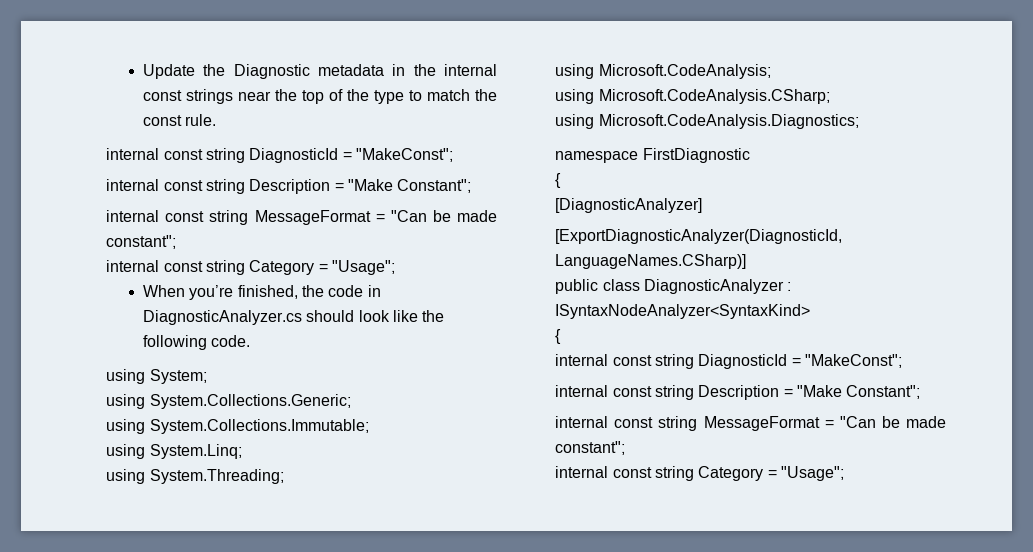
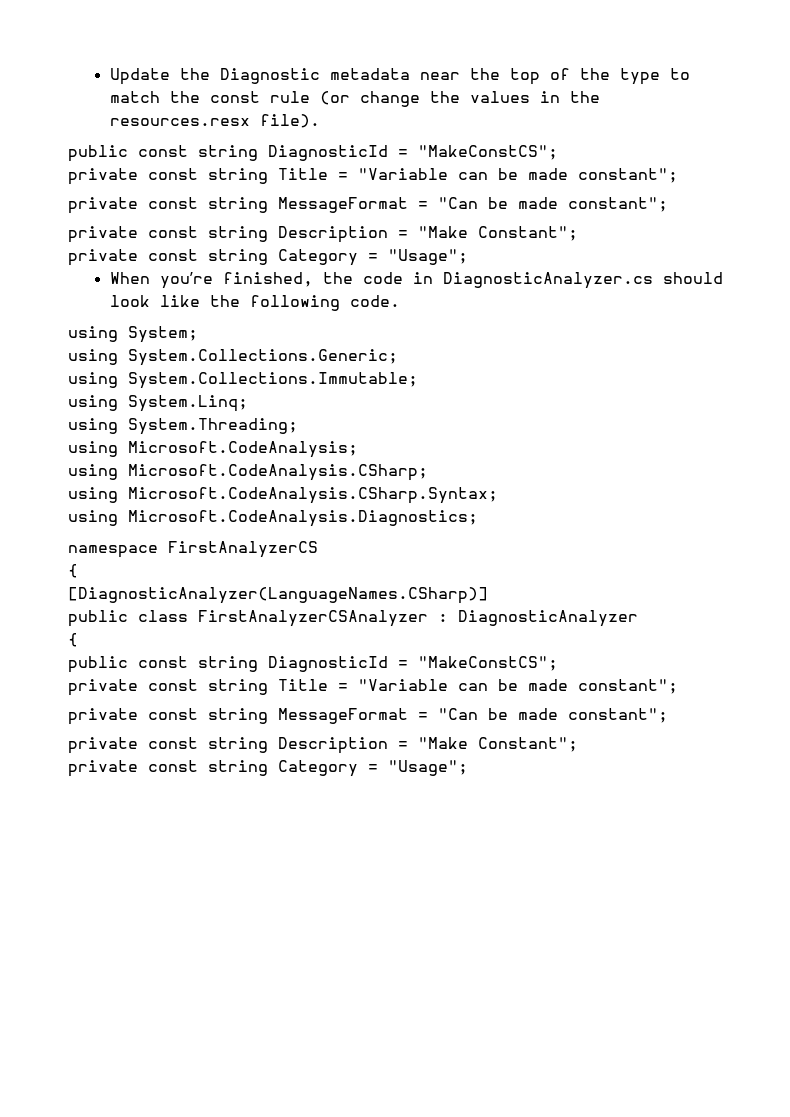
[392,64,498,76] [143,89,234,104] in the internal const strings -> (410, 74) none
[185,114,217,126] [106,148,453,163] [106,179,472,194] [106,210,498,225] [106,235,177,249] [106,260,160,272] rule. // internal const string DiagnosticId = "MakeConst"; // internal const string Description = "Make Constant"; // internal const string MessageFormat = "Can be made constant"; // internal -> [269,91,600,107] [109,114,320,128] [68,145,559,162] [68,168,679,185] [68,197,669,214] [68,226,579,243] [68,249,139,266] rule (or change the values in the resources.resx file). // public const string DiagnosticId = "MakeConstCS"; // private const string Title = "Variable can be made constant"; // private const string MessageFormat = "Can be made constant"; // private const string Description = "Make Constant"; // private
(830, 96) none -> [68,487,499,504] // using Microsoft.CodeAnalysis.CSharp.Syntax;
[642,148,750,163] [555,173,562,188] [555,198,703,213] [555,229,843,244] [555,254,747,269] FirstDiagnostic // { // [DiagnosticAnalyzer] // [ExportDiagnosticAnalyzer(DiagnosticId, LanguageNames.CSharp)] -> [168,541,319,558] [68,564,79,578] [68,587,489,604] FirstAnalyzerCS // { // [DiagnosticAnalyzer(LanguageNames.CSharp)]
(640, 285) none -> [198,610,449,627] FirstAnalyzerCSAnalyzer :
[787,282,792,291] [555,304,811,319] [555,329,562,344] [555,354,902,369] [555,385,921,400] [555,416,947,431] [555,441,626,455] [555,466,609,478] : ISyntaxNodeAnalyzer<SyntaxKind> // { // internal const string DiagnosticId = "MakeConst"; // internal const string Description = "Make Constant"; // internal const string MessageFormat = "Can be made constant"; // internal -> [68,633,79,647] [68,656,559,673] [68,679,679,696] [68,708,669,725] [68,737,579,754] [68,760,139,777] // { // public const string DiagnosticId = "MakeConstCS"; // private const string Title = "Variable can be made constant"; // private const string MessageFormat = "Can be made constant"; // private const string Description = "Make Constant"; // private

